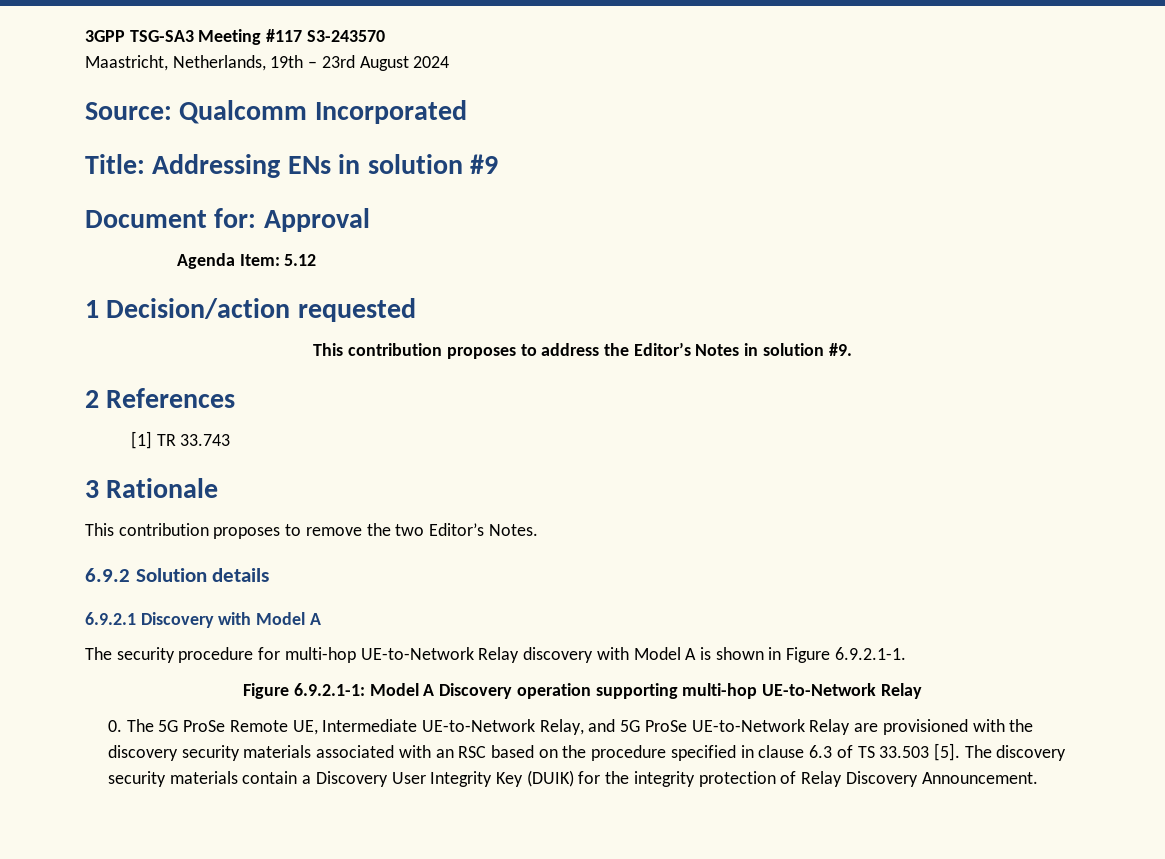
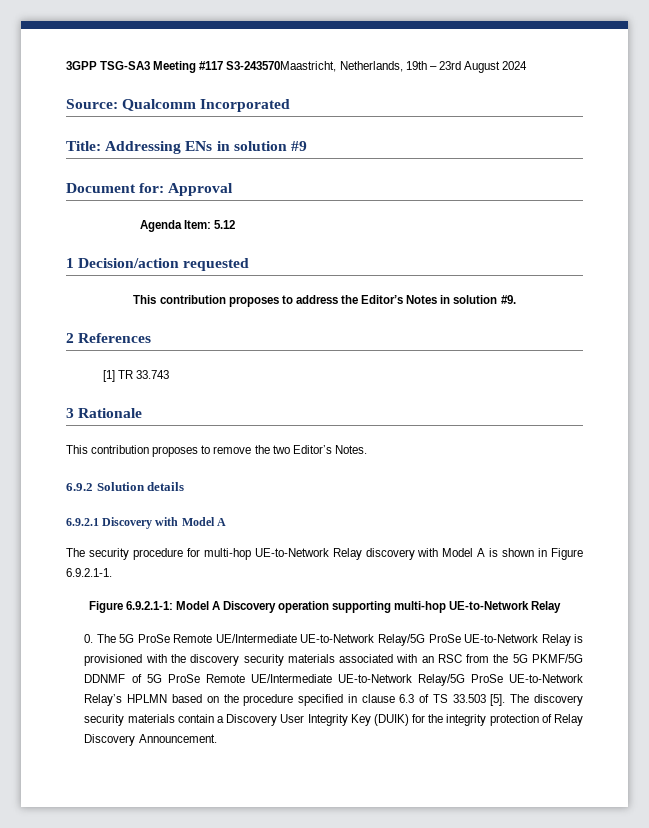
[306,30,385,42] [85,55,168,71] S3-243570 // Maastricht, -> [226,61,337,72] S3-243570Maastricht,
[292,719,641,735] UE, Intermediate UE-to-Network Relay, and 5G -> [215,634,425,646] UE/Intermediate UE-to-Network Relay/5G
[854,723,879,732] are -> [574,634,583,643] is
(487, 752) none -> [466,654,583,663] [84,674,583,686] [84,694,168,706] from the 5G PKMF/5G DDNMF of 5G ProSe Remote UE/Intermediate UE-to-Network Relay/5G ProSe UE-to-Network Relay’s HPLMN

